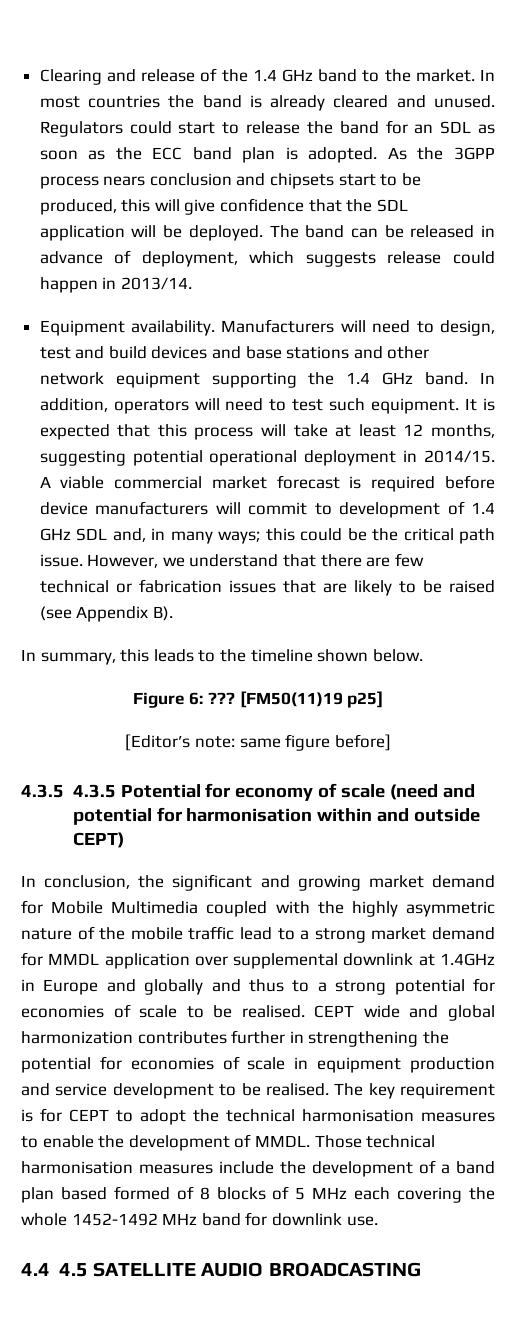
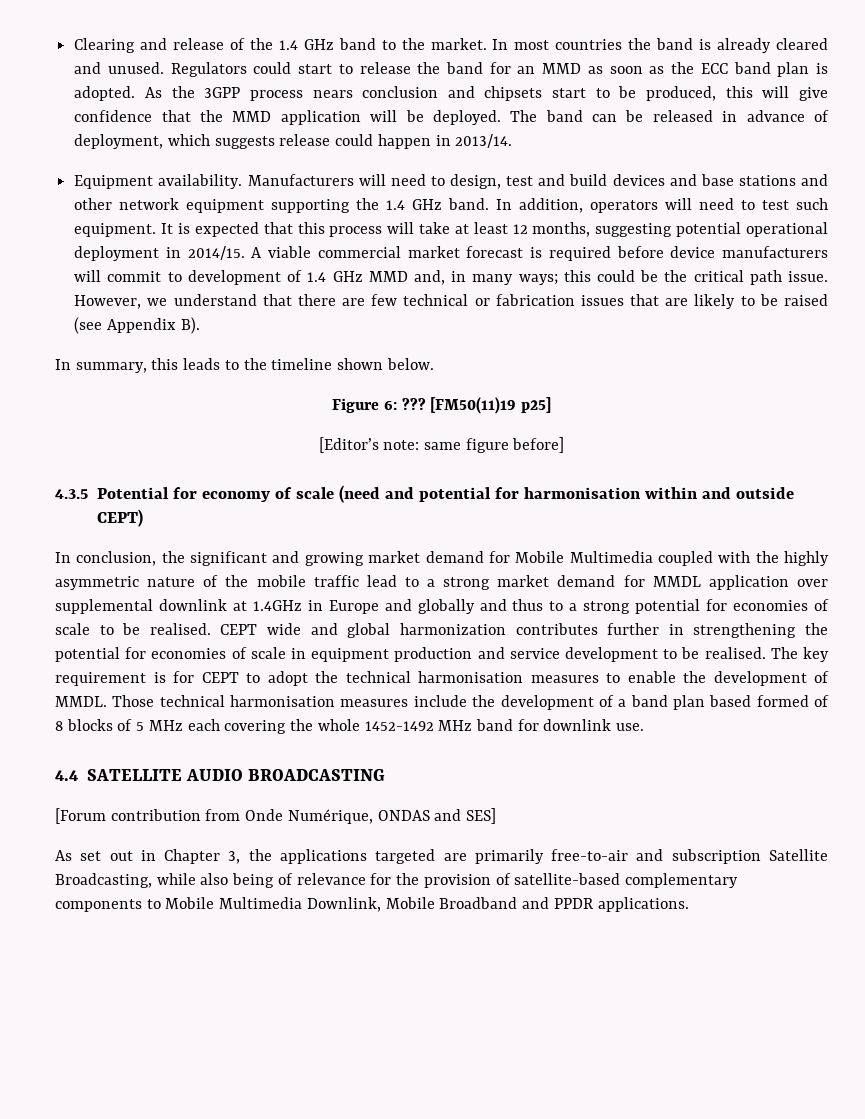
[440,121,472,134] SDL -> [542,63,582,74] MMD
[376,199,408,212] SDL -> [232,111,272,122] MMD
[76,528,108,541] SDL -> [368,271,408,282] MMD
[72,784,116,798] 4.3.5 -> (88, 494) none
[58,1263,88,1277] 4.5 -> (78, 775) none
(421, 1269) none -> [55,808,497,824] [55,849,829,864] [55,873,738,888] [55,897,689,912] // [Forum contribution from Onde Numérique, ONDAS and SES] // As set out in Chapter 3, the applications targeted are primarily free-to-air and subscription Satellite Broadcasting, while also being of relevance for the provision of satellite-based complementary components to Mobile Multimedia Downlink, Mobile Broadband and PPDR applications.

